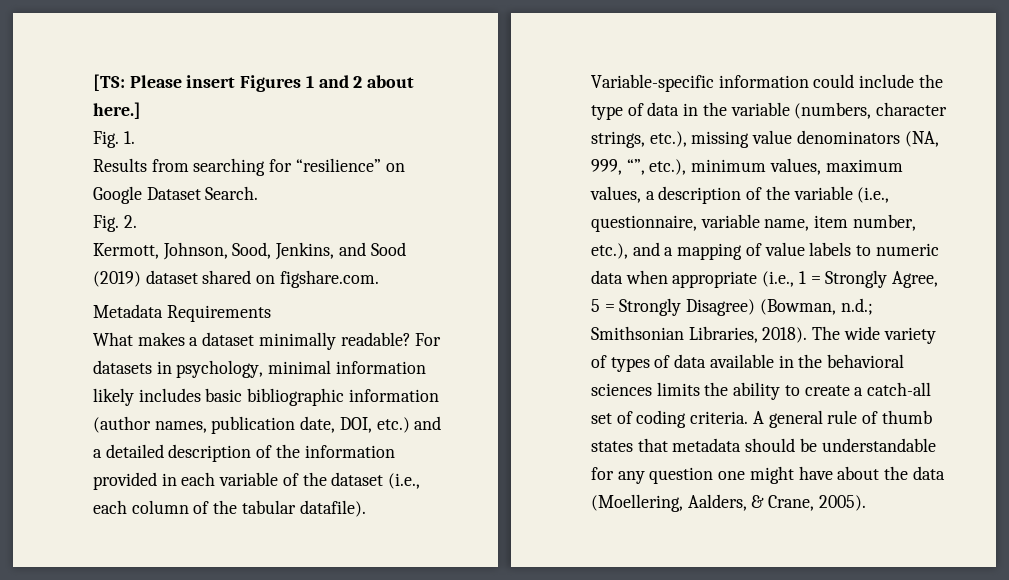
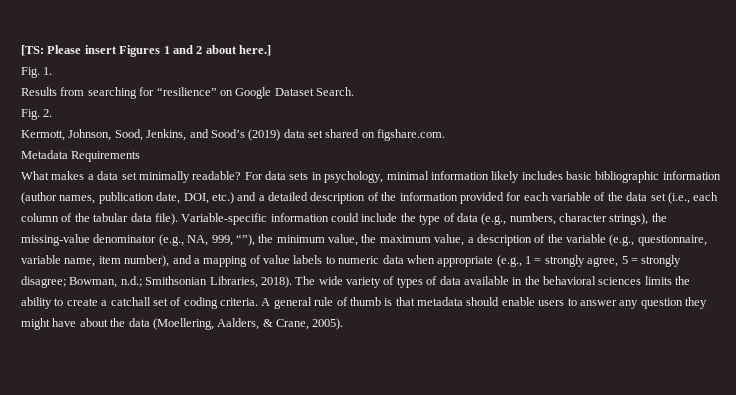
[370,242,406,256] [93,270,198,287] Sood (2019) dataset -> [210,129,323,141] Sood’s (2019) data set
[202,332,255,346] dataset -> [97,171,137,180] data set
[93,360,152,374] datasets -> [265,171,309,180] data sets
[161,473,177,486] in -> [506,192,522,201] for
[331,472,384,486] dataset -> [626,192,666,201] data set
[299,500,366,517] datafile). -> [130,213,178,225] data file).
[683,102,948,119] [591,130,939,148] [591,158,903,175] [590,186,641,203] in the variable (numbers, character strings, etc.), missing value denominators (NA, 999, “”, etc.), minimum values, maximum values, -> [481,213,667,225] [21,234,465,246] (e.g., numbers, character strings), the missing-value denominator (e.g., NA, 999, “”), the minimum value, the maximum value,
[857,187,890,203] (i.e., -> [609,234,635,246] (e.g.,
[852,214,916,231] [591,243,628,259] number, etc.), -> [124,255,170,267] number),
[762,271,795,287] (i.e., -> [496,255,522,267] (e.g.,
[825,270,939,288] [591,298,836,316] Strongly Agree, 5 = Strongly Disagree) (Bowman, -> [544,255,682,267] [21,276,118,288] strongly agree, 5 = strongly disagree; Bowman,
[867,382,932,396] catch-all -> [110,297,151,306] catchall
[591,441,633,452] states -> [384,298,393,306] is
[799,438,936,452] [591,467,614,480] be understandable for -> [501,297,617,306] enable users to answer
[718,471,746,480] one -> [685,297,707,309] they

